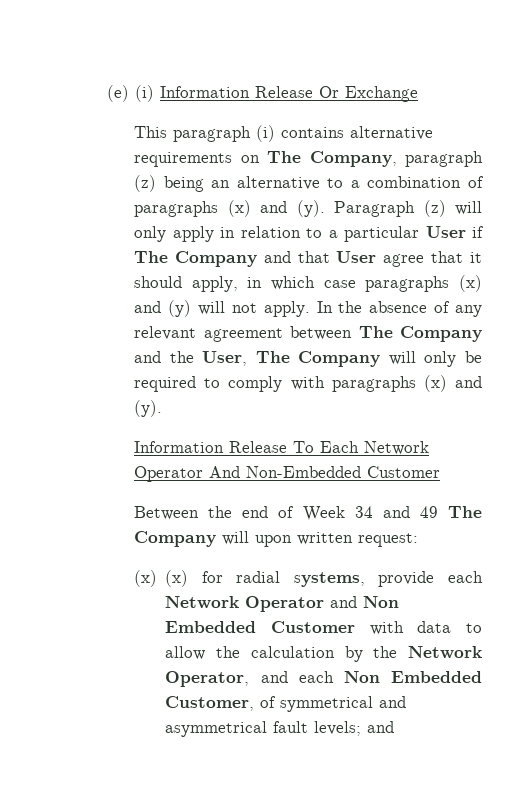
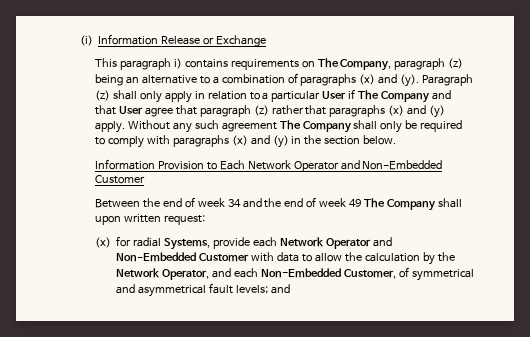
[107,85,130,102] (e) -> (79, 40) none
[319,86,340,98] Or -> [202,37,214,45] or
[256,125,434,142] (i) contains alternative -> [173,58,228,69] i) contains
[455,201,482,215] will -> [112,90,137,100] shall
[470,252,482,263] [134,275,482,292] [134,300,483,317] [134,326,482,342] [134,351,416,367] it should apply, in which case paragraphs (x) and (y) will not apply. In the absence of any relevant agreement between The Company and the User, The Company will -> [199,105,446,118] [94,120,378,133] paragraph (z) rather that paragraphs (x) and (y) apply. Without any such agreement The Company shall
[134,400,163,417] [134,441,315,453] (y). // Information Release To -> [272,135,397,148] [94,159,217,170] (y) in the section below. // Information Provision to
[209,466,241,478] And -> [340,160,360,170] and
[302,506,345,521] Week -> [197,198,225,207] week
(410, 512) none -> [264,197,347,208] the end of week
[222,531,250,545] will -> [438,198,463,208] shall
[165,570,189,587] (x) -> (111, 242) none
[293,572,365,587] systems, -> [164,238,211,250] Systems,
[363,596,400,608] [165,621,257,633] Non Embedded -> [116,252,197,262] Non-Embedded
[343,671,482,683] Non Embedded -> [261,268,342,278] Non-Embedded

